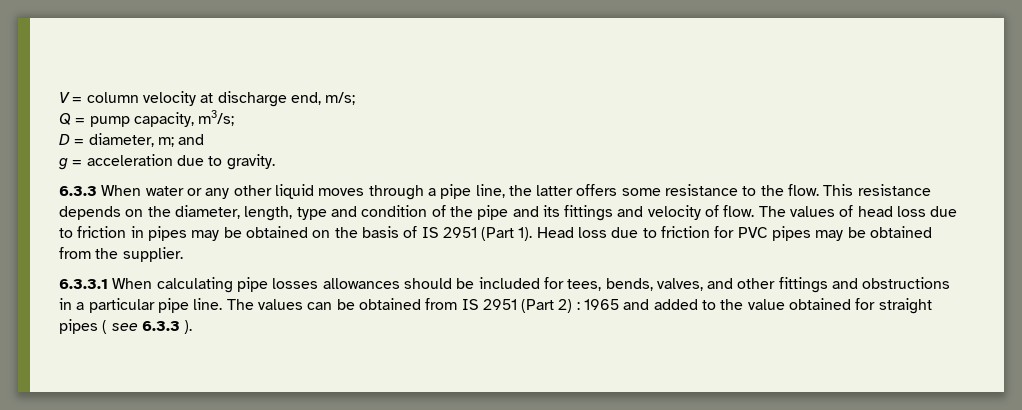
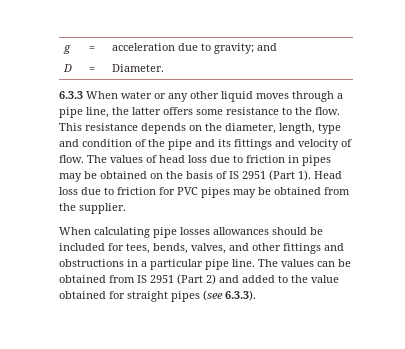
[59,91,356,107] [59,110,235,127] [59,133,205,147] [58,154,275,170] V = column velocity at discharge end, m/s; // Q = pump capacity, m3/s; // D = diameter, m; and // g = acceleration due to gravity. -> [62,45,71,54] [88,46,95,51] [111,43,277,54] [62,64,72,72] [88,67,95,72] [111,64,164,72] g | = | acceleration due to gravity; and // D | = | Diameter.
[59,279,108,289] 6.3.3.1 -> (126, 208) none
[576,299,620,310] : 1965 -> (216, 279) none
[102,320,193,334] ( see 6.3.3 ). -> [203,290,256,301] (see 6.3.3).

